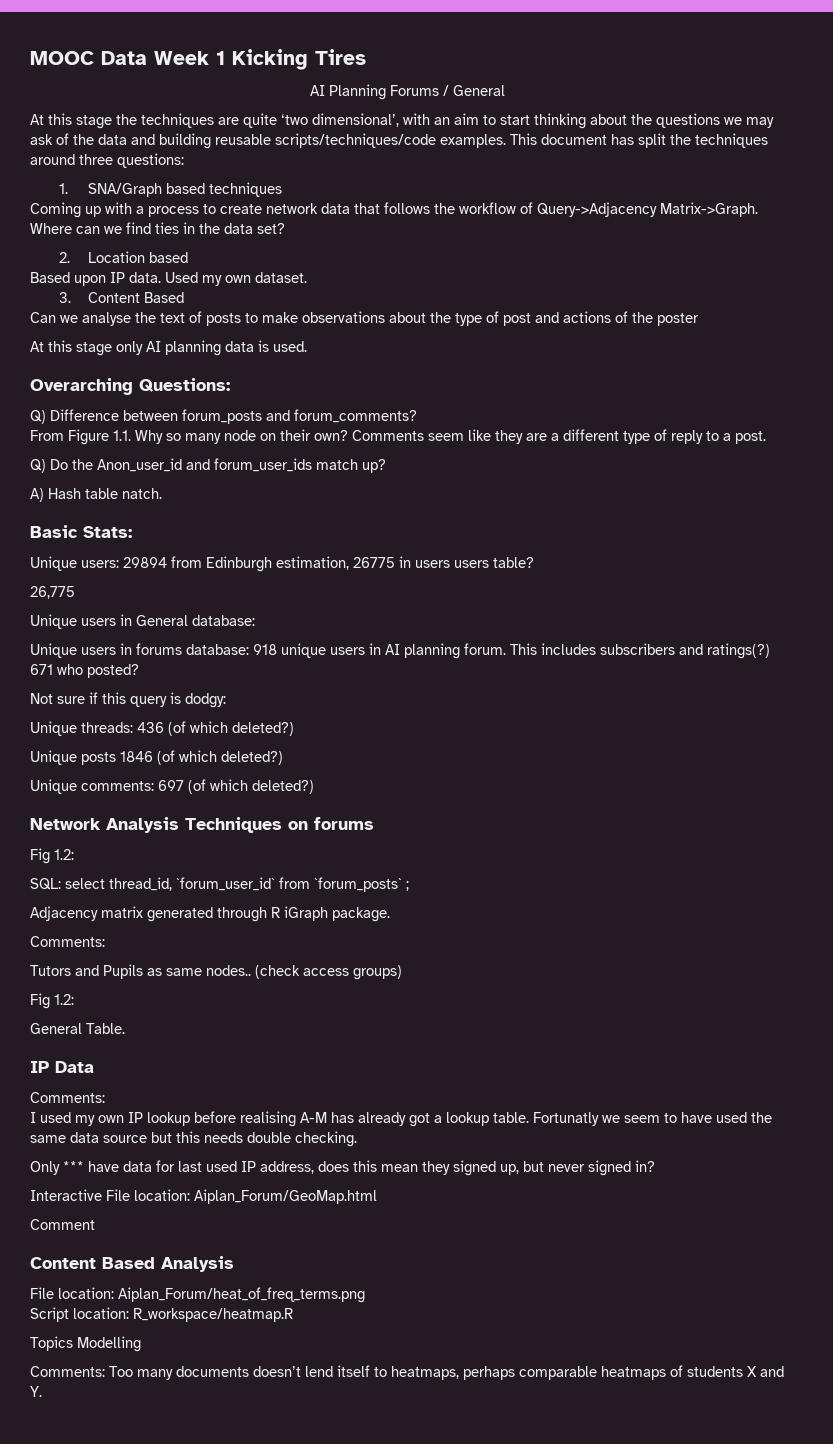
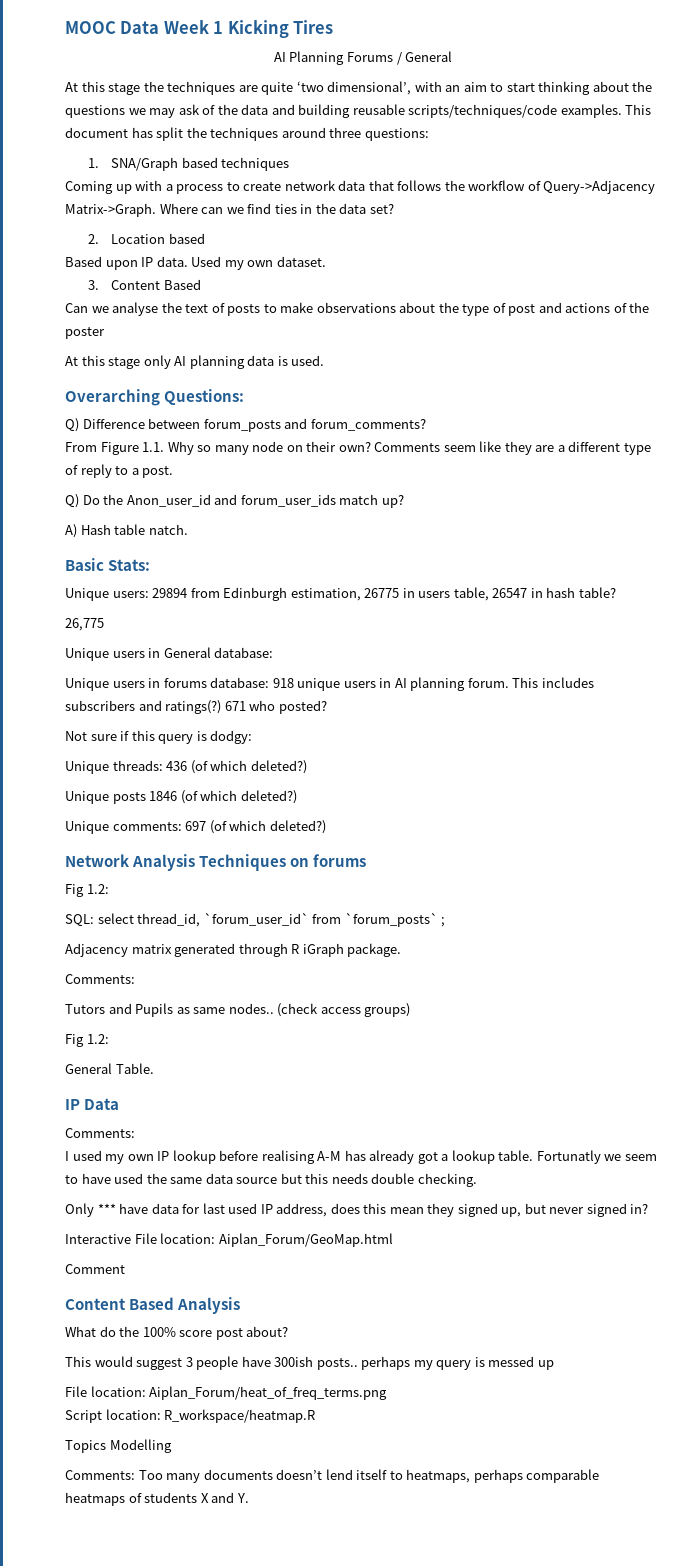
[454,560,489,568] users -> [453,587,576,601] table, 26547 in hash
(234, 1264) none -> [65,1326,289,1340] [65,1356,554,1370] // What do the 100% score post about? // This would suggest 3 people have 300ish posts.. perhaps my query is messed up

